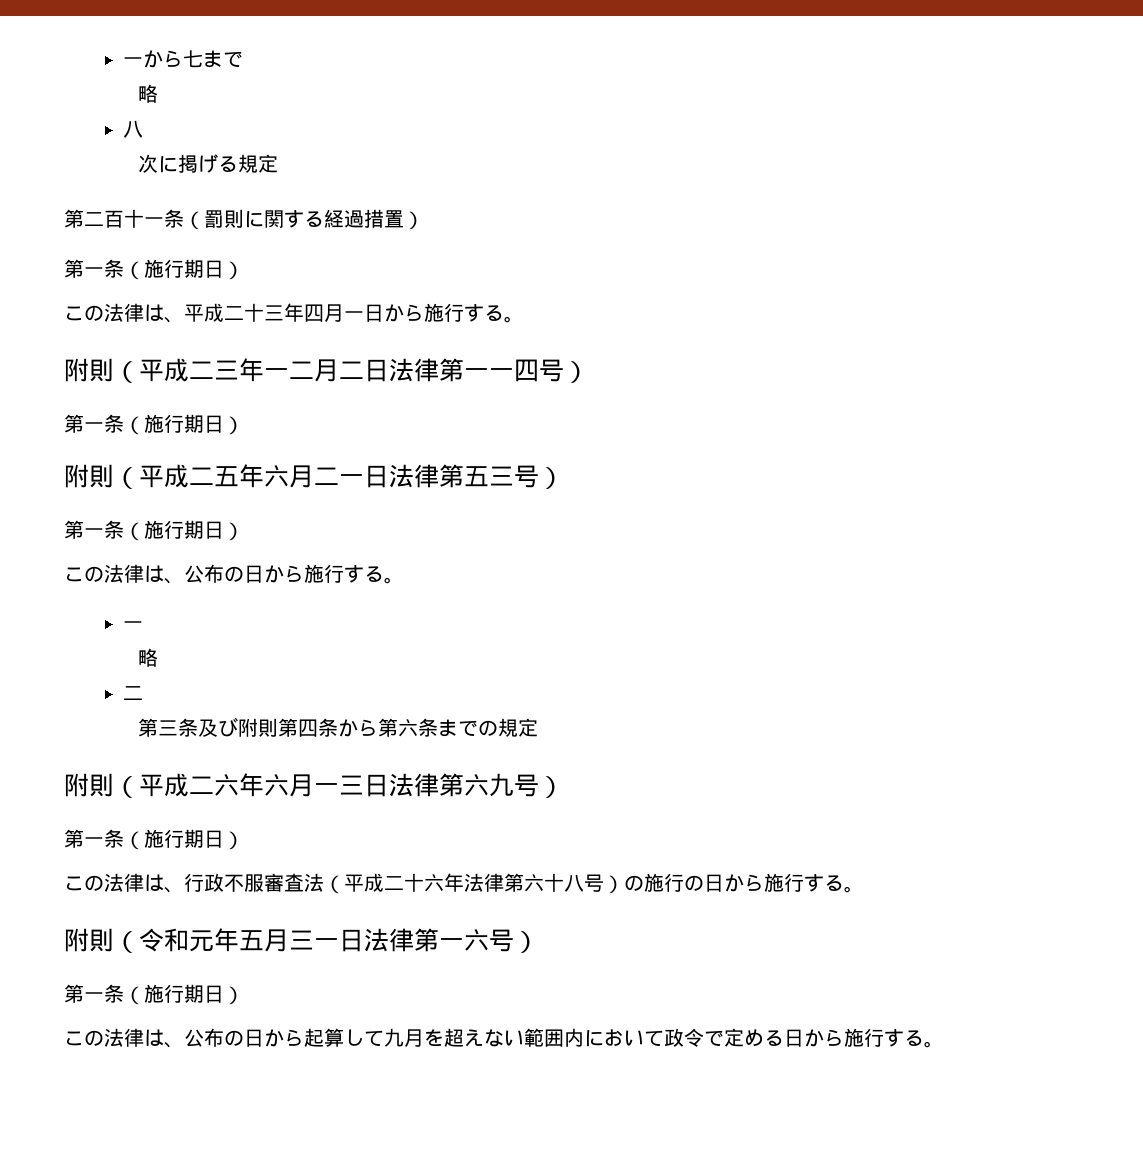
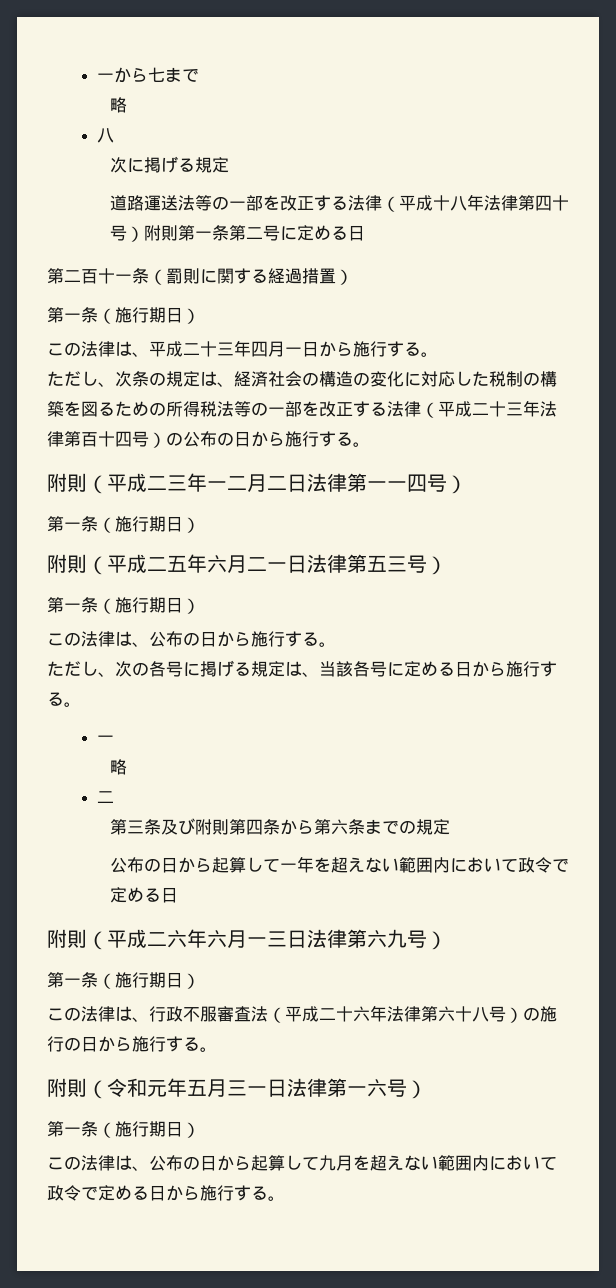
(279, 163) none -> [109,194,569,212] [109,225,365,242] // 道路運送法等の一部を改正する法律（平成十八年法律第四十号）附則第一条第二号に定める日
(524, 319) none -> [47,371,557,387] [47,400,557,418] [47,431,370,448] // ただし、次条の規定は、経済社会の構造の変化に対応した税制の構築を図るための所得税法等の一部を改正する法律（平成二十三年法律第百十四号）の公布の日から施行する。
(404, 580) none -> [47,660,557,677] [47,692,81,707] // ただし、次の各号に掲げる規定は、当該各号に定める日から施行する。
(539, 727) none -> [109,856,569,873] [109,887,178,903] // 公布の日から起算して一年を超えない範囲内において政令で定める日

